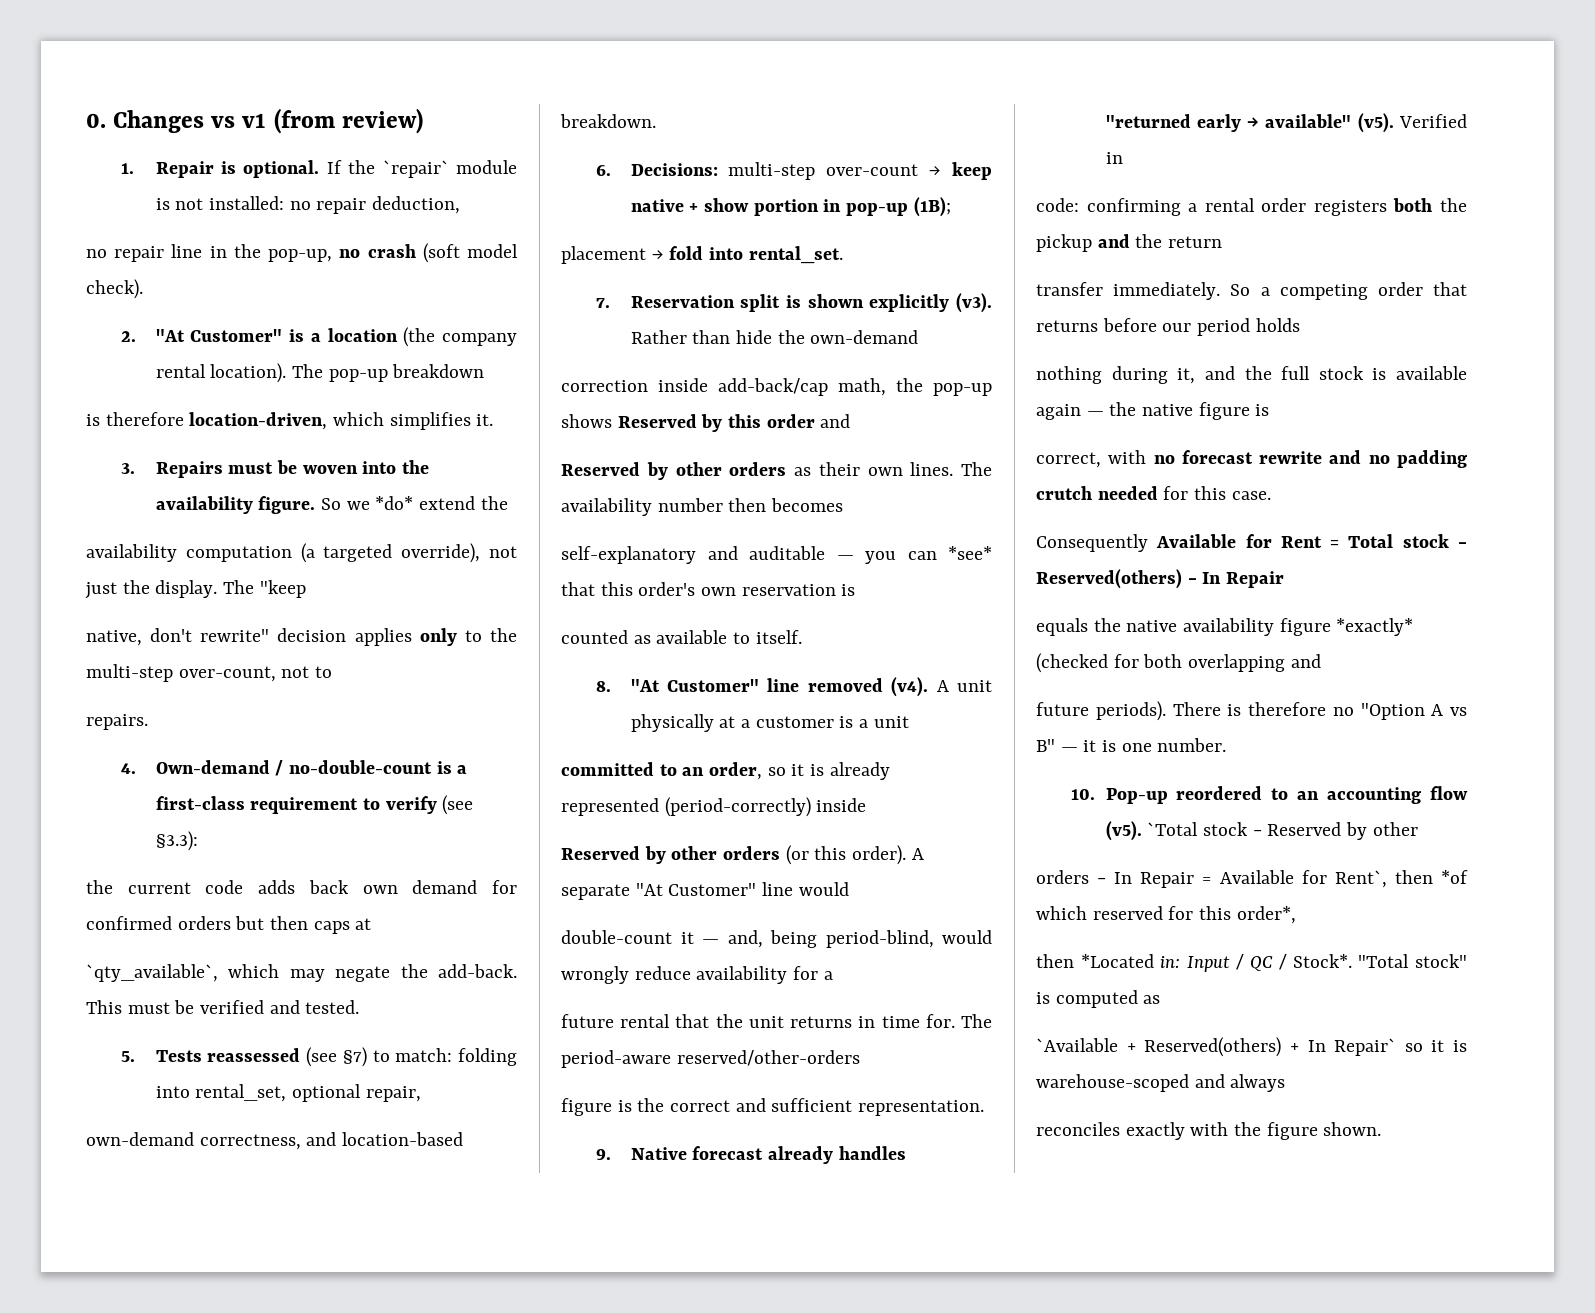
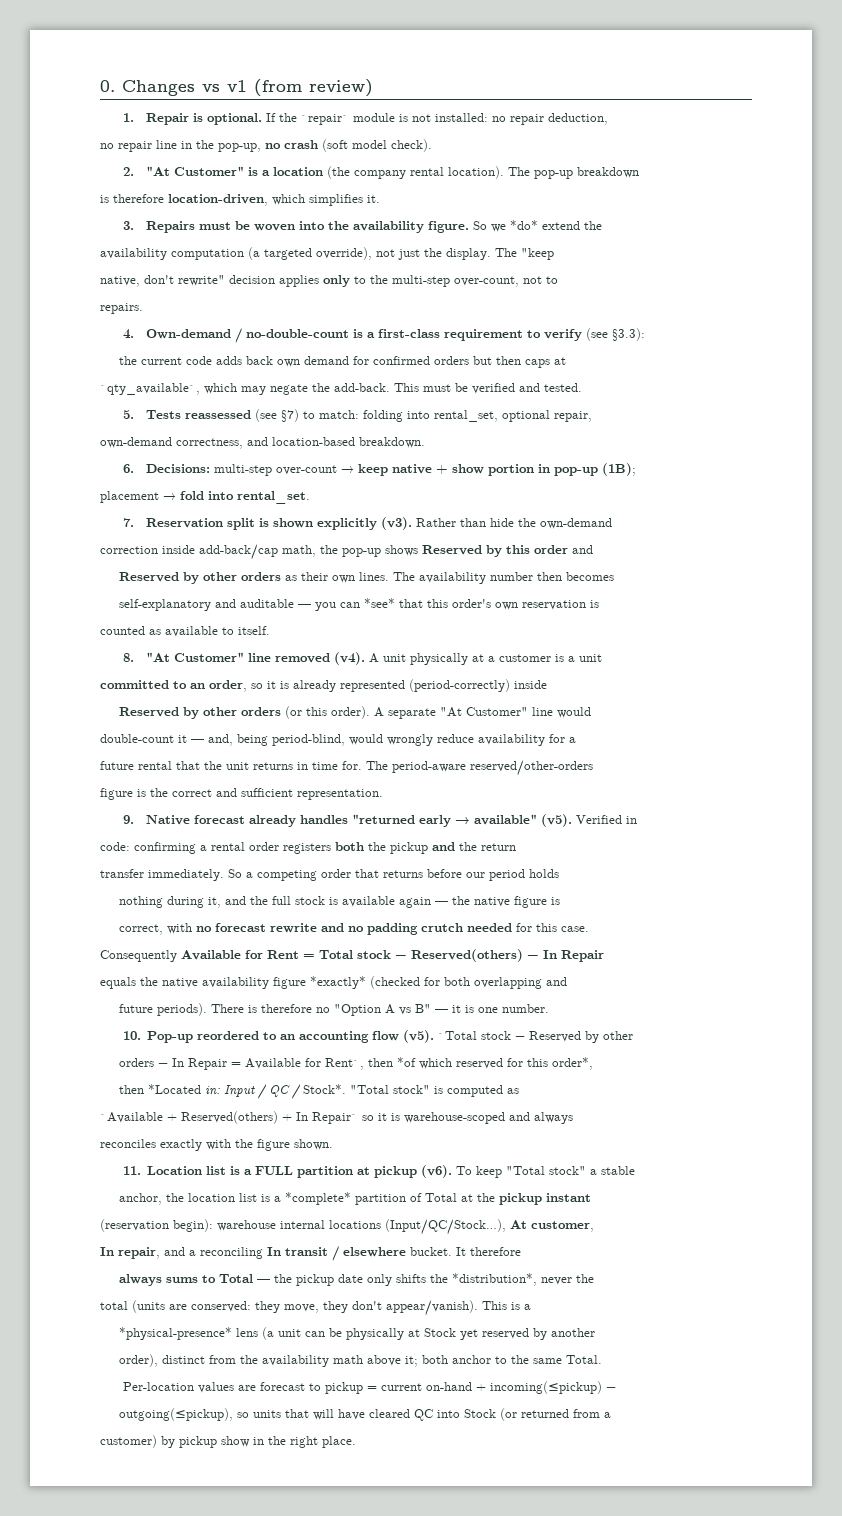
(1382, 1129) none -> [122,1165,636,1178] [119,1192,592,1205] [100,1219,594,1235] [100,1246,521,1261] [119,1273,595,1286] [100,1300,531,1316] [119,1327,596,1340] [119,1354,603,1367] [122,1381,616,1394] [119,1408,612,1421] [100,1435,356,1448] // 11. Location list is a FULL partition at pickup (v6). To keep "Total stock" a stable // anchor, the location list is a *complete* partition of Total at the pickup instant // (reservation begin): warehouse internal locations (Input/QC/Stock…), At customer, // In repair, and a reconciling In transit / elsewhere bucket. It therefore // always sums to Total — the pickup date only shifts the *distribution*, never the // total (units are conserved: they move, they don't appear/vanish). This is a // *physical-presence* lens (a unit can be physically at Stock yet reserved by another // order), distinct from the availability math above it; both anchor to the same Total. // Per-location values are forecast to pickup = current on-hand + incoming(≤pickup) − // outgoing(≤pickup), so units that will have cleared QC into Stock (or returned from a // customer) by pickup show in the right place.

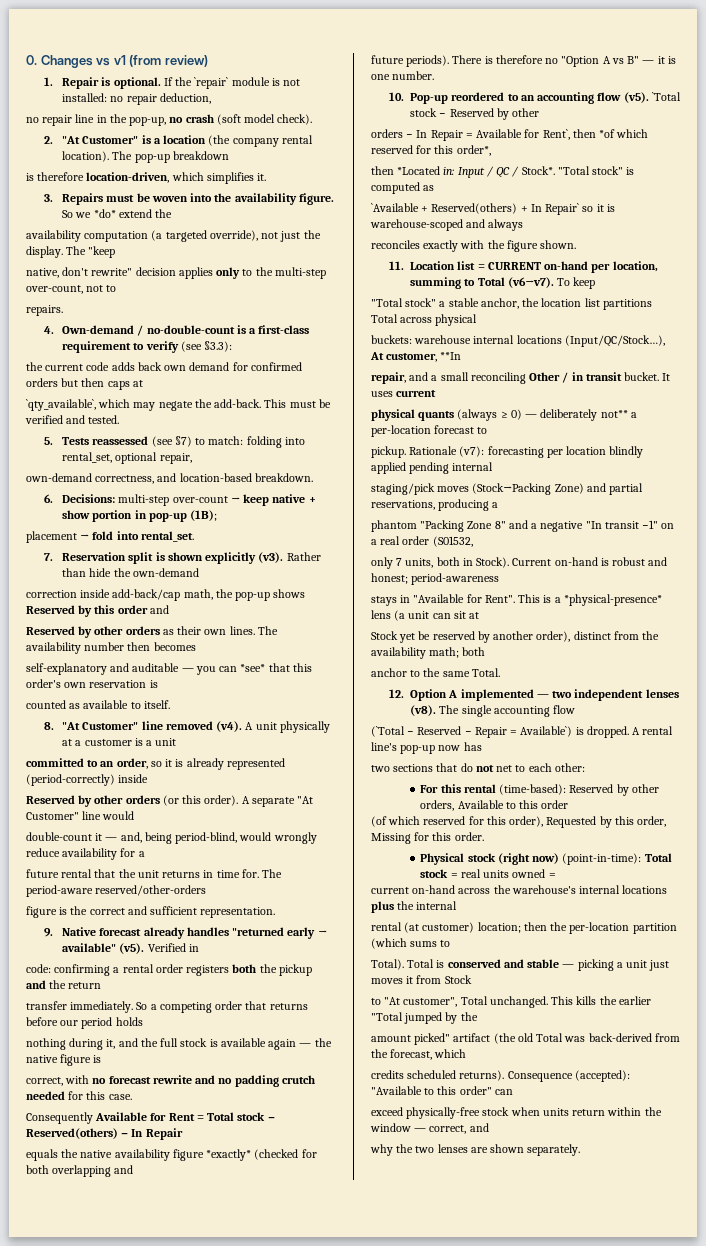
[230,1165,453,1178] is a FULL partition at pickup (v6). -> [477,261,658,273] [410,277,554,289] = CURRENT on-hand per location, summing to Total (v6→v7).
(503, 1172) none -> (596, 283) //
(636, 1170) // -> (479, 302) none
[261,1192,592,1205] [100,1219,213,1232] is a *complete* partition of Total at the pickup instant // (reservation begin): -> [602,299,652,310] [371,314,478,326] [371,335,412,344] partitions Total across physical // buckets:
[100,1247,114,1256] // In -> [440,352,462,360] **In //
[200,1246,521,1261] [119,1273,595,1286] [100,1300,478,1316] reconciling In transit / elsewhere bucket. It therefore // always sums to Total — the pickup date only shifts the *distribution*, never the // total (units are conserved: they move, they don't appear/vanish). -> [440,372,671,384] [371,390,437,397] [371,409,637,421] [371,425,488,437] [371,446,644,458] [371,462,494,474] [371,483,644,495] [371,499,499,511] [371,520,675,532] [371,536,473,547] [371,557,668,569] [371,573,500,585] [371,594,515,606] small reconciling Other / in transit bucket. It uses current // physical quants (always ≥ 0) — deliberately not** a per-location forecast to // pickup. Rationale (v7): forecasting per location blindly applied pending internal // staging/pick moves (Stock→Packing Zone) and partial reservations, producing a // phantom "Packing Zone 8" and a negative "In transit −1" on a real order (S01532, // only 7 units, both in Stock). Current on-hand is robust and honest; period-awareness // stays in "Available for Rent".
(531, 1307) // -> (561, 600) none
[329,1328,421,1340] be physically at -> [453,611,480,619] sit at //
(479, 1334) none -> [418,631,431,640] be
(596, 1332) // -> (534, 635) none
[333,1355,449,1367] math above it; both -> [429,647,486,658] math; both //
[122,1381,616,1394] [119,1408,612,1421] [100,1435,356,1448] Per-location values are forecast to pickup = current on-hand + incoming(≤pickup) − // outgoing(≤pickup), so units that will have cleared QC into Stock (or returned from a // customer) by pickup show in the right place. -> [389,689,679,701] [410,705,576,717] [371,726,674,738] [371,742,482,754] [371,763,585,772] [420,784,659,796] [420,800,569,811] [371,816,667,828] [371,832,484,844] [420,853,672,865] [420,869,556,878] [371,885,668,894] [371,901,458,913] [371,922,677,934] [371,938,451,949] [371,959,670,971] [371,975,472,984] [371,996,651,1008] [371,1012,478,1024] [371,1033,680,1045] [371,1049,467,1060] [371,1070,630,1082] [371,1086,513,1095] [371,1107,662,1119] [370,1123,489,1134] [370,1144,581,1156] 12. Option A implemented — two independent lenses (v8). The single accounting flow // (`Total − Reserved − Repair = Available`) is dropped. A rental line's pop-up now has // two sections that do not net to each other: // For this rental (time-based): Reserved by other orders, Available to this order // (of which reserved for this order), Requested by this order, Missing for this order. // Physical stock (right now) (point-in-time): Total stock = real units owned = // current on-hand across the warehouse's internal locations plus the internal // rental (at customer) location; then the per-location partition (which sums to // Total). Total is conserved and stable — picking a unit just moves it from Stock // to "At customer", Total unchanged. This kills the earlier "Total jumped by the // amount picked" artifact (the old Total was back-derived from the forecast, which // credits scheduled returns). Consequence (accepted): "Available to this order" can // exceed physically-free stock when units return within the window — correct, and // why the two lenses are shown separately.

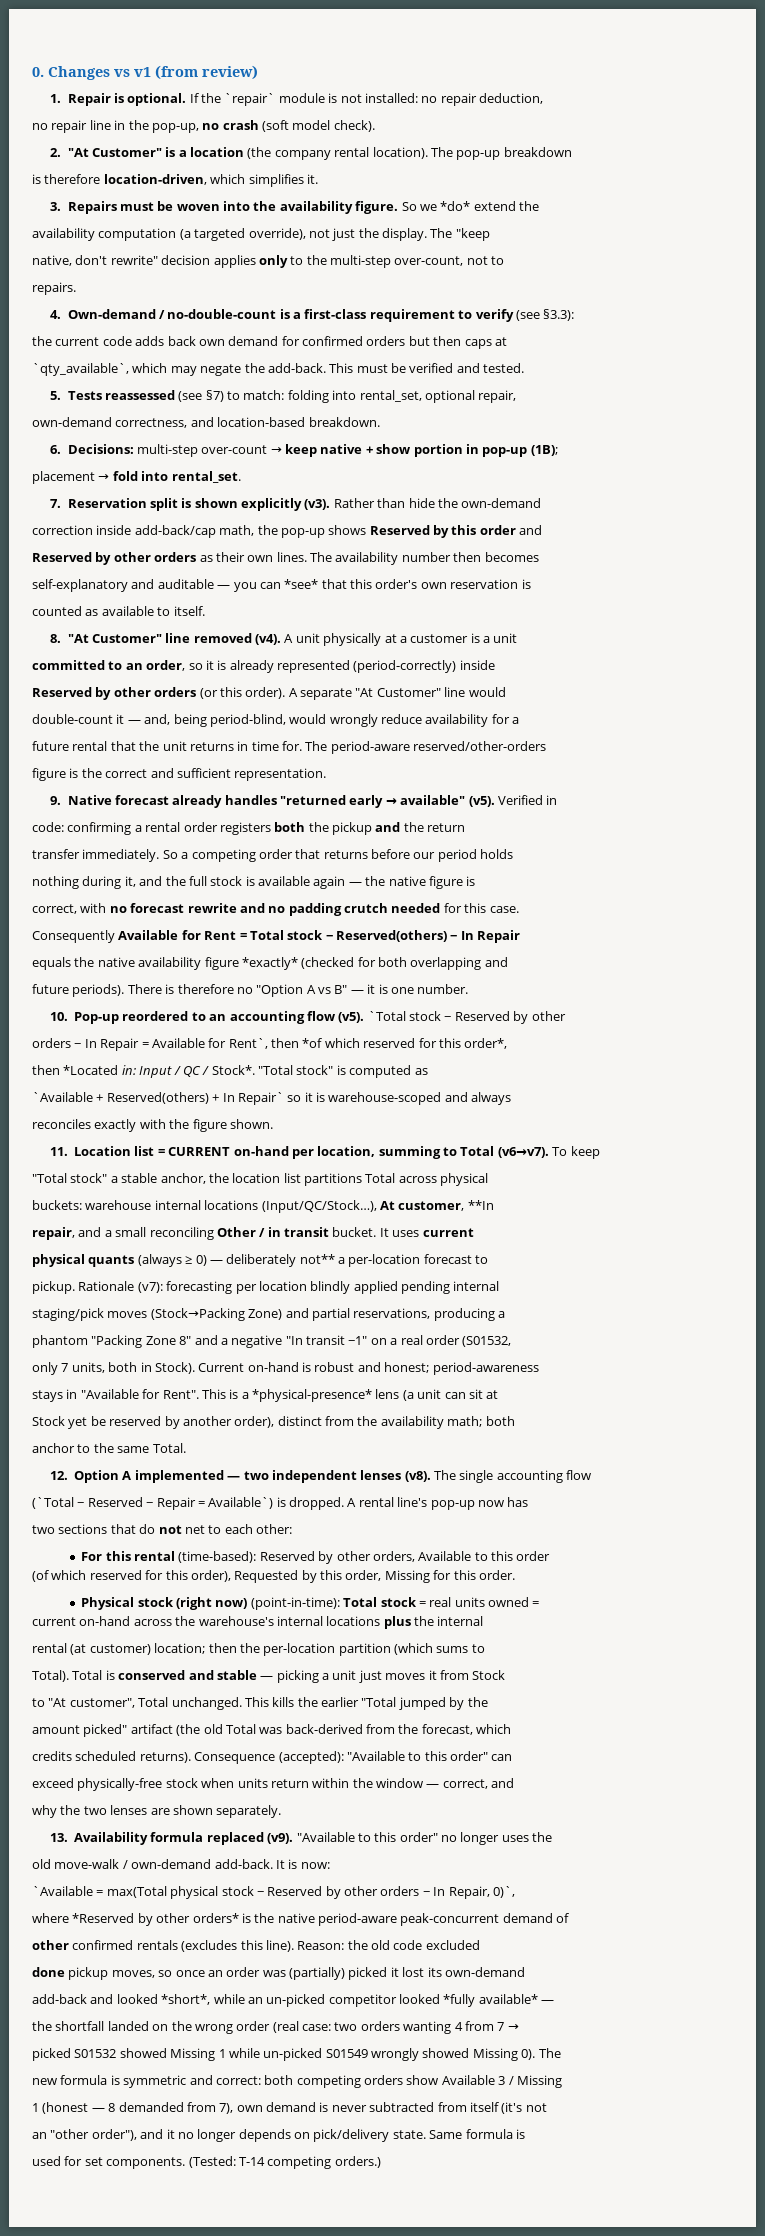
(581, 1150) none -> [49,1832,553,1845] [32,1859,330,1869] [32,1886,515,1899] [32,1913,570,1926] [32,1940,480,1952] [32,1967,525,1980] [32,1994,555,2007] [32,2021,519,2034] [32,2048,561,2061] [32,2075,562,2088] [32,2102,547,2114] [32,2129,525,2142] [32,2156,381,2169] // 13. Availability formula replaced (v9). "Available to this order" no longer uses the // old move-walk / own-demand add-back. It is now: // `Available = max(Total physical stock − Reserved by other orders − In Repair, 0)`, // where *Reserved by other orders* is the native period-aware peak-concurrent demand of // other confirmed rentals (excludes this line). Reason: the old code excluded // done pickup moves, so once an order was (partially) picked it lost its own-demand // add-back and looked *short*, while an un-picked competitor looked *fully available* — // the shortfall landed on the wrong order (real case: two orders wanting 4 from 7 → // picked S01532 showed Missing 1 while un-picked S01549 wrongly showed Missing 0). The // new formula is symmetric and correct: both competing orders show Available 3 / Missing // 1 (honest — 8 demanded from 7), own demand is never subtracted from itself (it's not // an "other order"), and it no longer depends on pick/delivery state. Same formula is // used for set components. (Tested: T-14 competing orders.)

